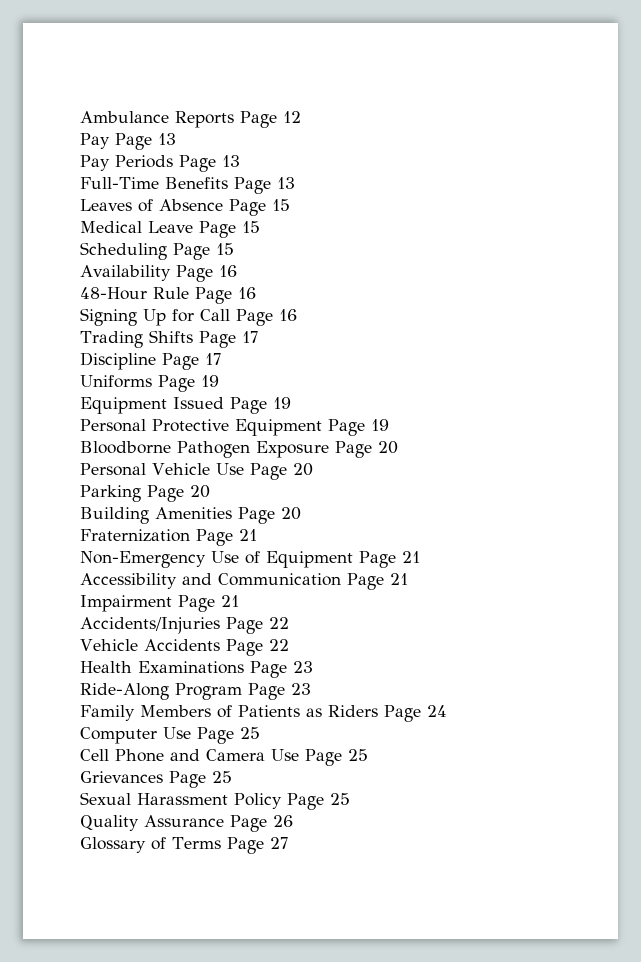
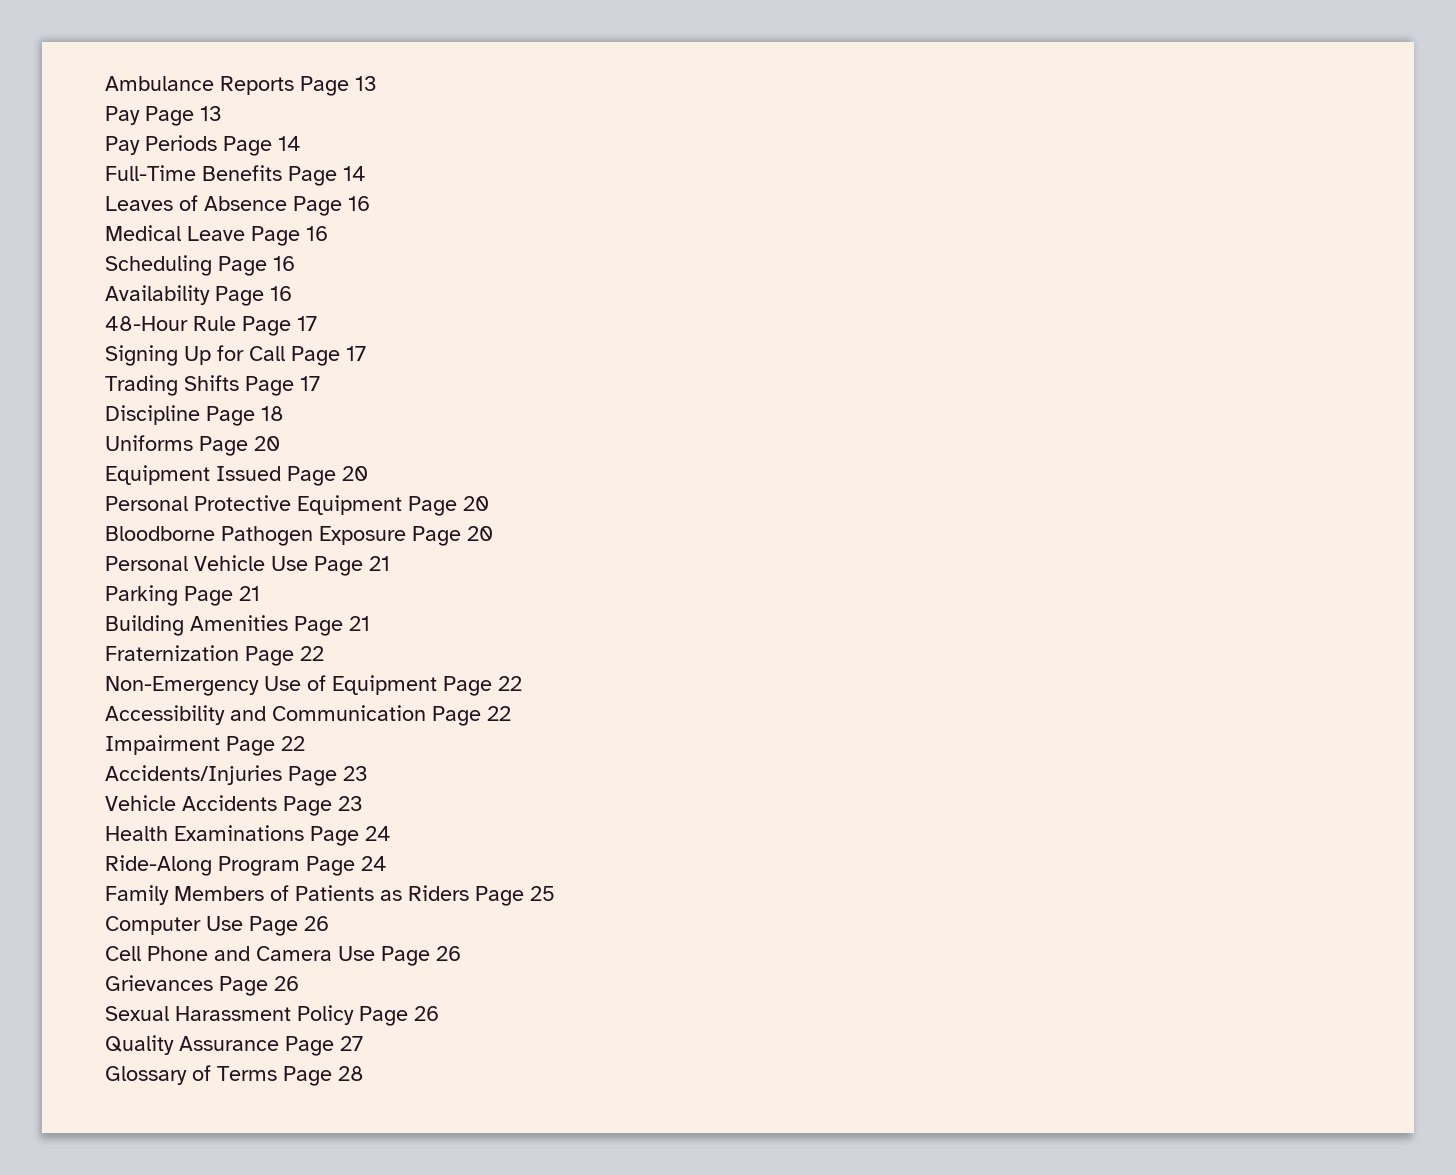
[283,111,301,123] 12 -> [355,76,377,91] 13
[222,155,240,167] 13 -> [278,136,301,151] 14
[277,177,295,189] 13 -> [343,166,366,181] 14
[272,199,290,211] 15 -> [348,196,370,211] 16
[242,221,260,233] 15 -> [306,226,328,241] 16
[216,243,234,255] 15 -> [273,256,295,271] 16
[238,287,256,299] 16 -> [297,316,317,331] 17
[279,309,297,321] 16 -> [346,346,366,361] 17
[205,353,221,365] 17 -> [261,406,284,421] 18
[201,375,219,387] 19 -> [254,436,280,451] 20
[273,397,291,409] 19 -> [342,466,368,481] 20
[371,419,389,431] 19 -> [463,496,489,511] 20
[292,463,313,476] 20 -> [369,556,390,571] 21
[190,485,210,498] 20 -> [239,586,260,601] 21
[281,507,301,520] 20 -> [349,616,370,631] 21
[239,529,257,541] 21 -> [300,646,324,661] 22
[402,551,420,563] 21 -> [498,676,522,691] 22
[390,573,408,585] 21 -> [487,706,511,721] 22
[221,595,239,607] 21 -> [281,736,305,751] 22
[269,617,289,629] 22 -> [343,766,368,781] 23
[268,639,289,651] 22 -> [338,796,363,811] 23
[293,661,313,673] 23 -> [365,826,391,841] 24
[291,683,311,695] 23 -> [361,856,387,871] 24
[427,705,447,717] 24 -> [530,886,555,901] 25
[240,727,260,739] 25 -> [304,916,329,931] 26
[348,749,368,761] 25 -> [436,946,461,961] 26
[212,771,232,783] 25 -> [274,976,299,991] 26
[330,793,350,805] 25 -> [414,1006,439,1021] 26
[273,815,293,827] 26 -> [340,1036,363,1051] 27
[269,837,288,849] 27 -> [338,1066,364,1081] 28

